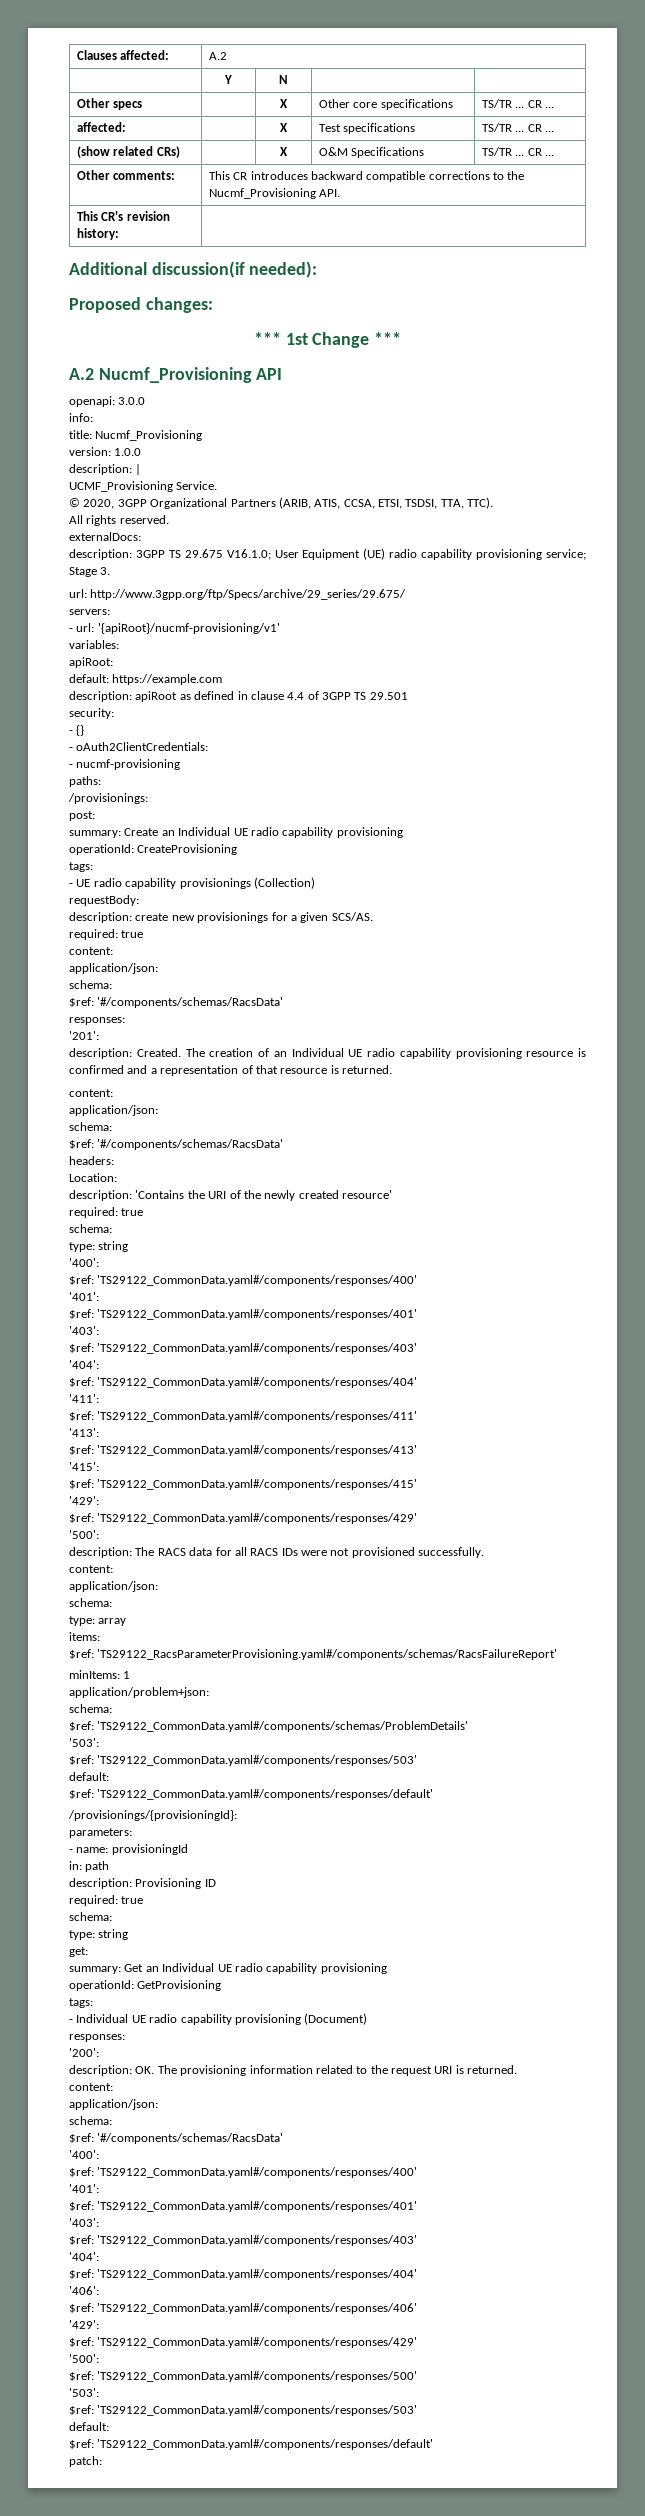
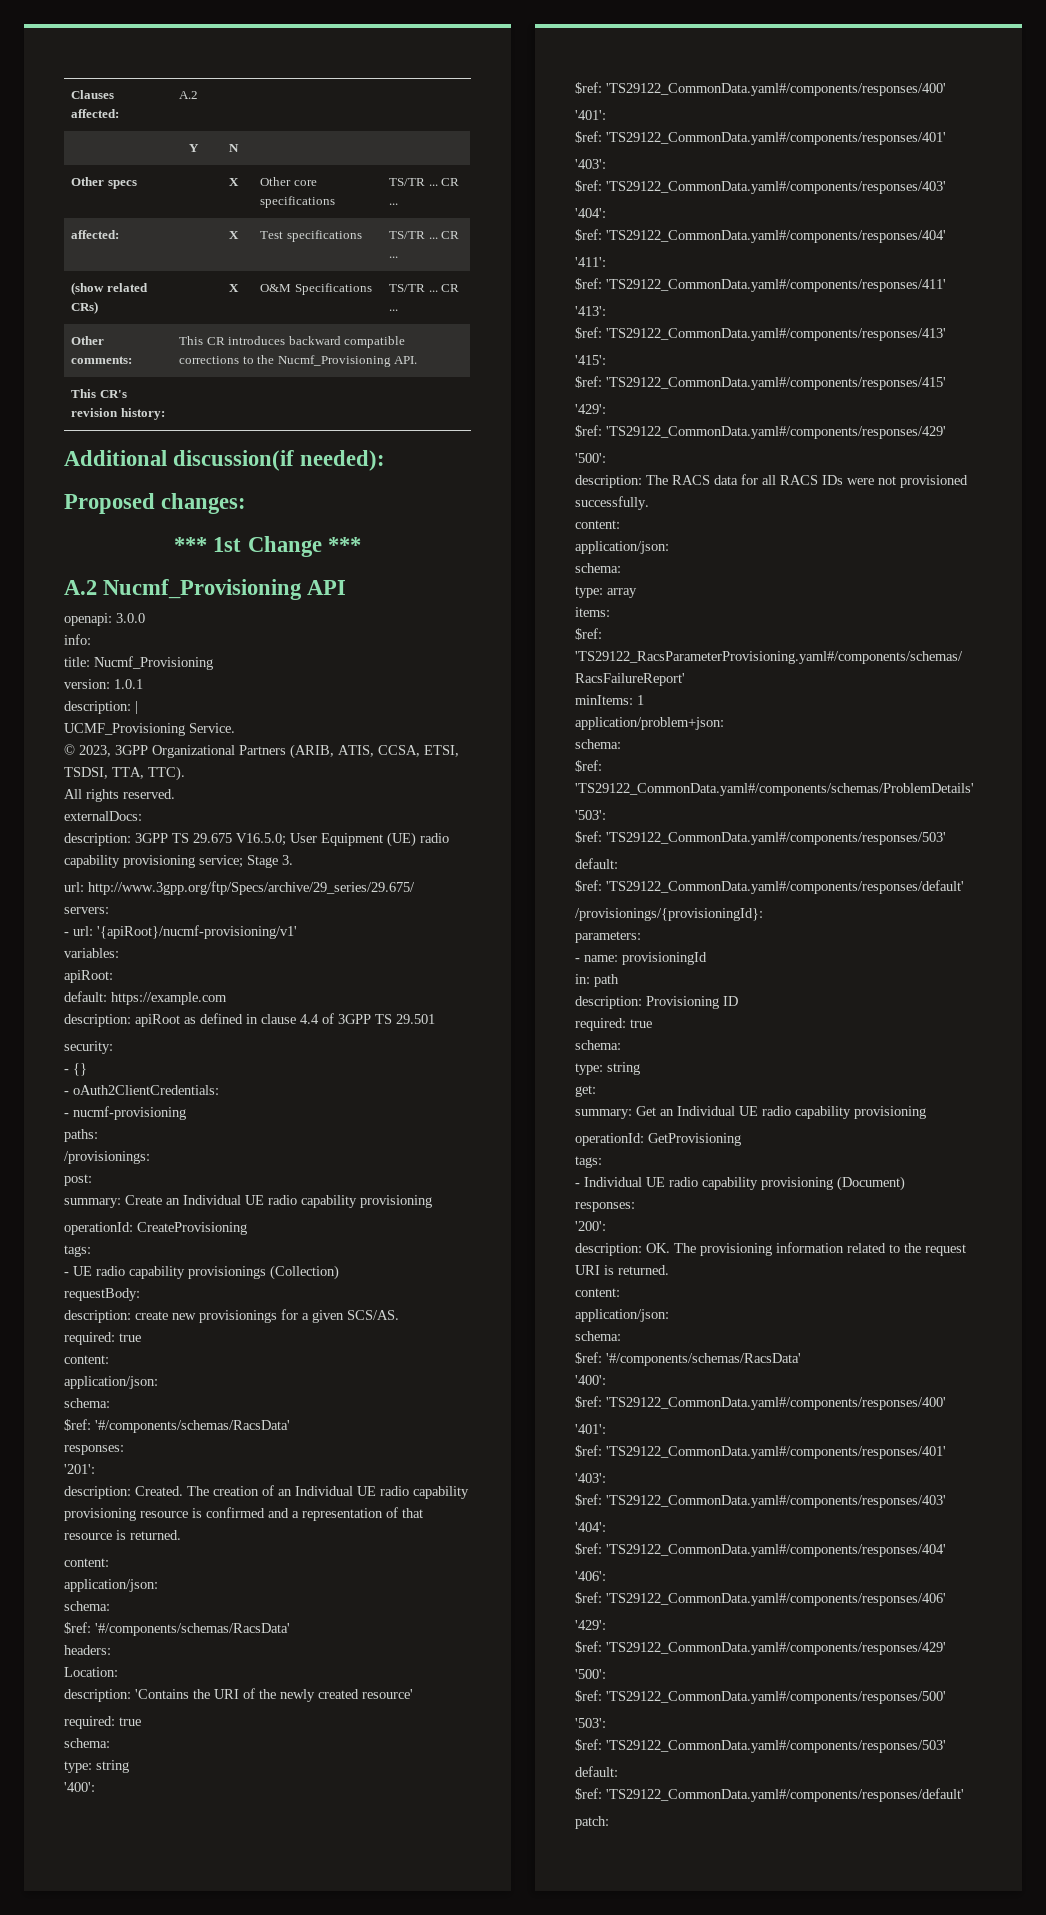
[114,448,142,456] 1.0.0 -> [114,679,143,689] 1.0.1
[83,499,115,509] 2020, -> [79,745,111,757] 2023,
[226,549,271,560] V16.1.0; -> [236,833,286,846] V16.5.0;

